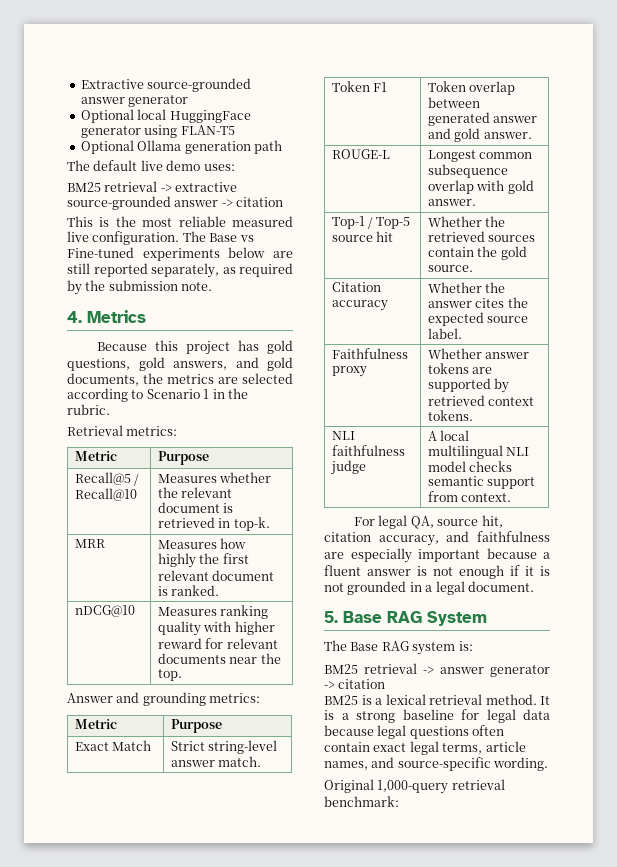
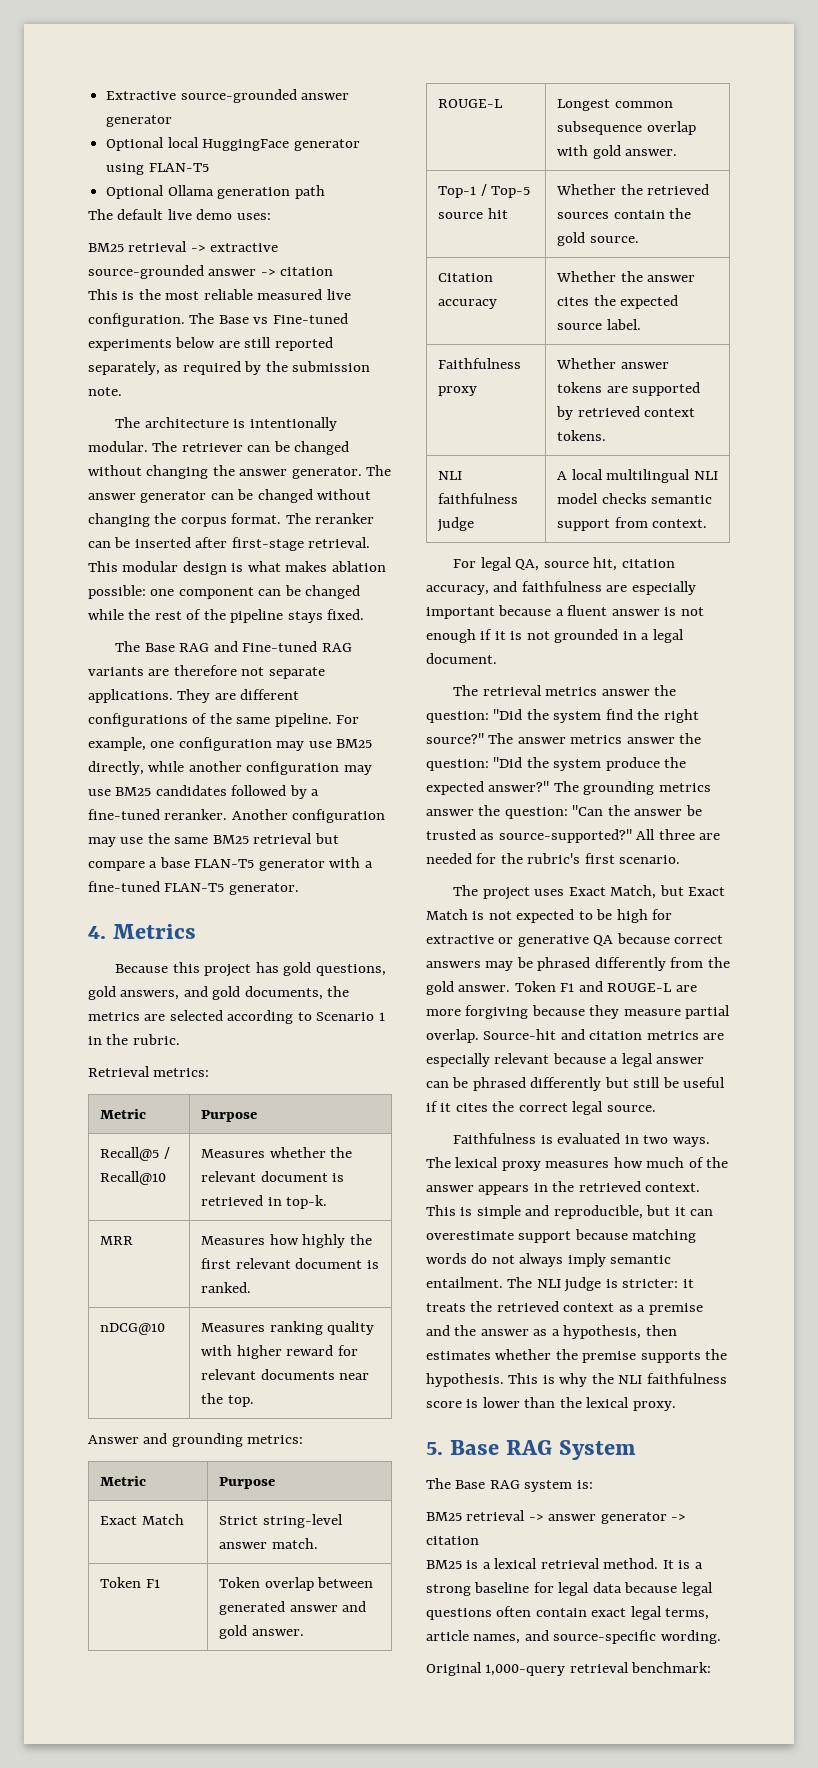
(213, 286) none -> [115,417,337,431] [88,441,350,455] [88,465,392,479] [88,489,372,503] [88,513,375,527] [88,537,371,551] [88,561,386,575] [88,585,361,599] [88,609,365,623] [115,641,352,652] [88,665,325,679] [88,689,300,703] [88,713,360,727] [88,737,373,751] [88,761,372,775] [88,785,320,799] [88,809,386,823] [88,833,339,847] [88,857,373,871] [88,881,299,895] // The architecture is intentionally modular. The retriever can be changed without changing the answer generator. The answer generator can be changed without changing the corpus format. The reranker can be inserted after first-stage retrieval. This modular design is what makes ablation possible: one component can be changed while the rest of the pipeline stays fixed. // The Base RAG and Fine-tuned RAG variants are therefore not separate applications. They are different configurations of the same pipeline. For example, one configuration may use BM25 directly, while another configuration may use BM25 candidates followed by a fine-tuned reranker. Another configuration may use the same BM25 retrieval but compare a base FLAN-T5 generator with a fine-tuned FLAN-T5 generator.
(534, 586) none -> [453,685,677,696] [426,709,699,723] [426,733,702,744] [426,757,687,771] [426,781,711,795] [426,805,702,819] [426,829,721,843] [426,853,681,864] [453,885,726,900] [426,909,673,923] [426,933,724,947] [426,957,730,971] [426,981,697,995] [426,1005,731,1019] [426,1029,725,1043] [426,1053,705,1067] [426,1077,726,1091] [426,1101,656,1115] [453,1133,710,1147] [426,1157,729,1171] [426,1181,701,1195] [426,1205,714,1219] [426,1229,697,1243] [426,1253,672,1267] [426,1277,694,1292] [426,1301,703,1315] [426,1325,677,1339] [426,1349,728,1363] [426,1373,727,1387] [426,1397,676,1411] // The retrieval metrics answer the question: "Did the system find the right source?" The answer metrics answer the question: "Did the system produce the expected answer?" The grounding metrics answer the question: "Can the answer be trusted as source-supported?" All three are needed for the rubric's first scenario. // The project uses Exact Match, but Exact Match is not expected to be high for extractive or generative QA because correct answers may be phrased differently from the gold answer. Token F1 and ROUGE-L are more forgiving because they measure partial overlap. Source-hit and citation metrics are especially relevant because a legal answer can be phrased differently but still be useful if it cites the correct legal source. // Faithfulness is evaluated in two ways. The lexical proxy measures how much of the answer appears in the retrieved context. This is simple and reproducible, but it can overestimate support because matching words do not always imply semantic entailment. The NLI judge is stricter: it treats the retrieved context as a premise and the answer as a hypothesis, then estimates whether the premise supports the hypothesis. This is why the NLI faithfulness score is lower than the lexical proxy.

